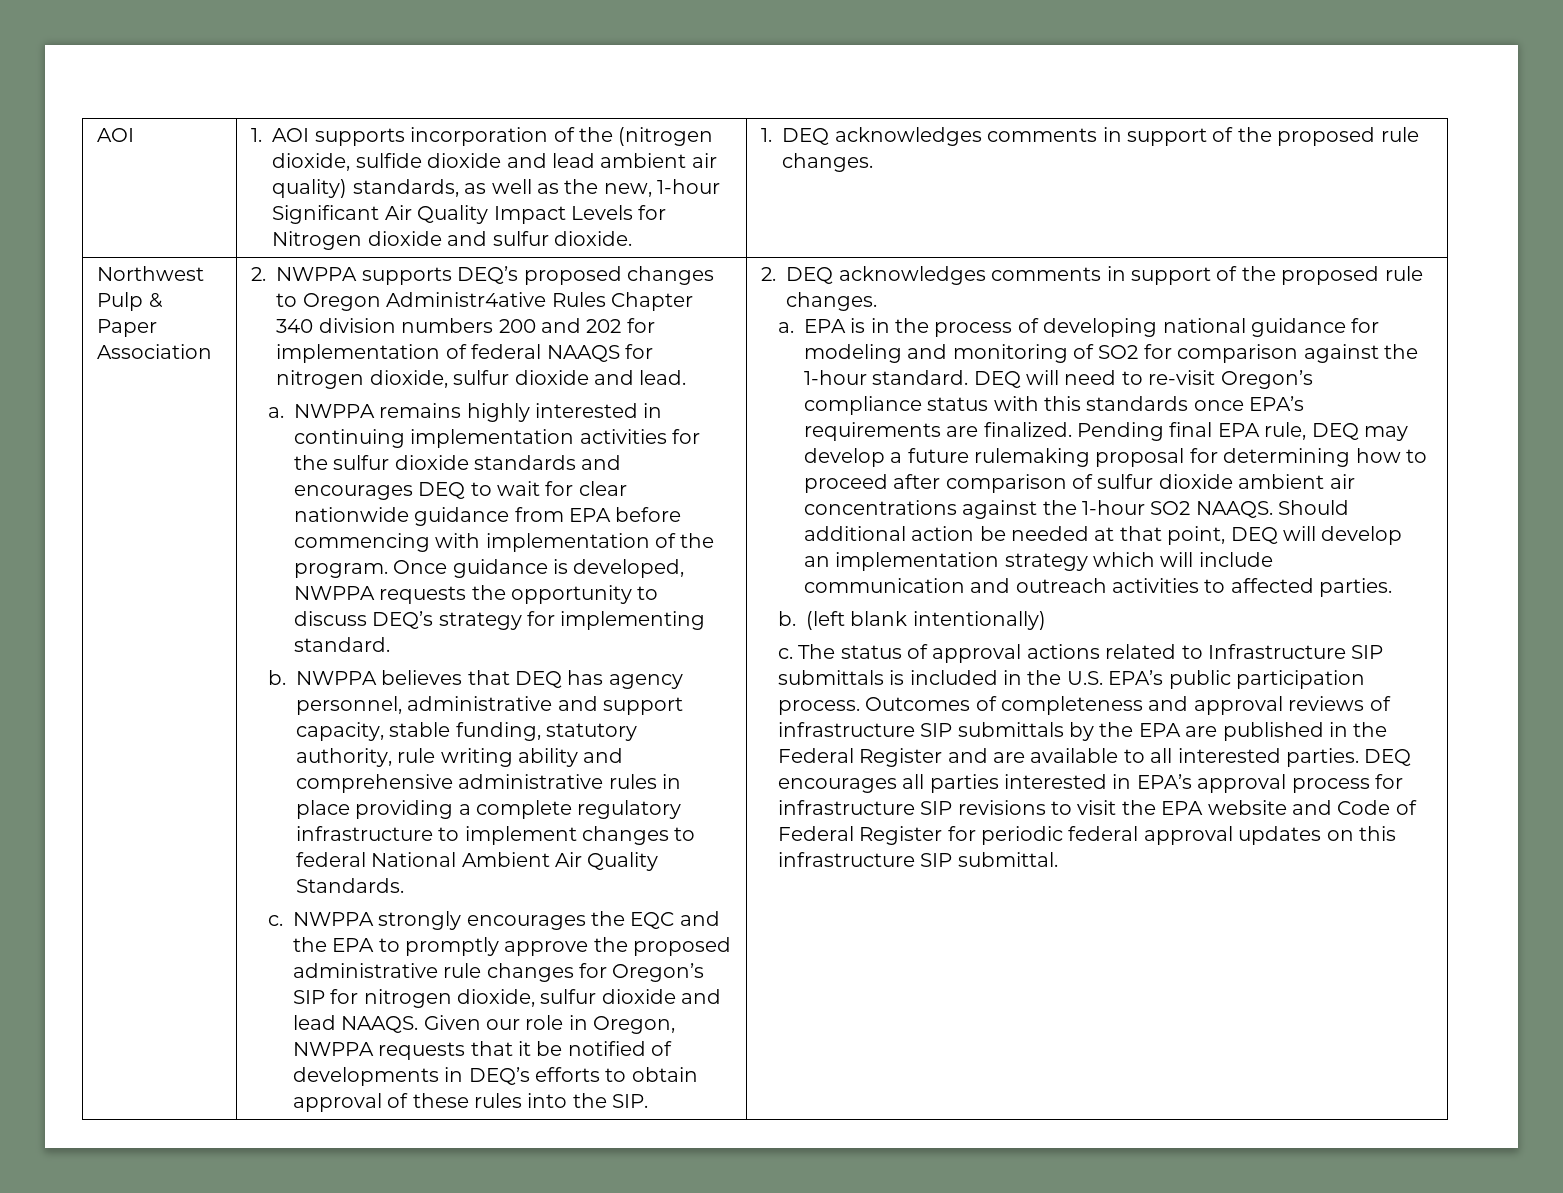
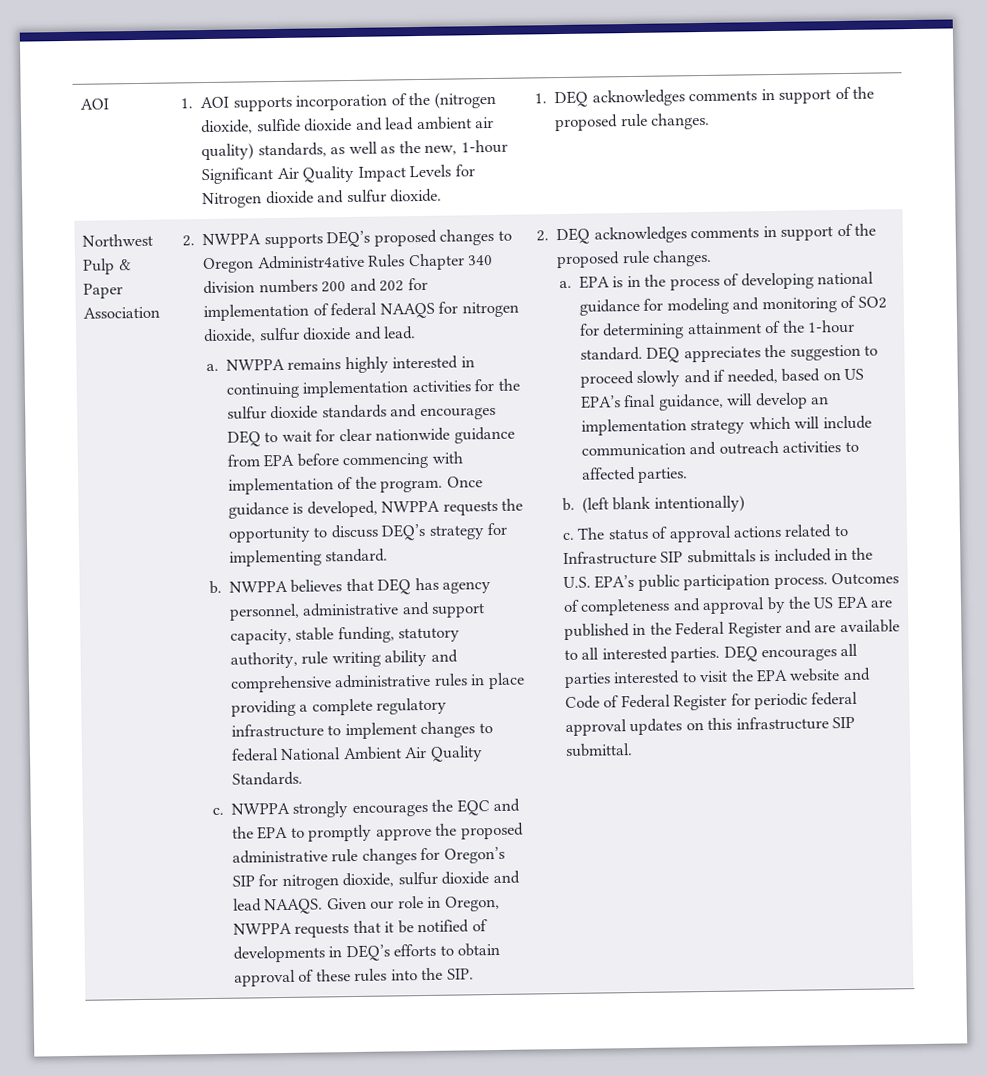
[1177,344,1379,363] comparison against -> [602,320,782,340] determining attainment of
[1026,370,1313,389] [803,396,1305,415] [803,422,1409,441] [803,448,1428,467] [803,474,1355,493] [803,500,1350,519] [803,526,1278,545] will need to re-visit Oregon’s compliance status with this standards once EPA’s requirements are finalized. Pending final EPA rule, DEQ may develop a future rulemaking proposal for determining how to proceed after comparison of sulfur dioxide ambient air concentrations against the 1-hour SO2 NAAQS. Should additional action be needed at that point, DEQ -> [683,344,879,363] [579,368,865,388] [579,393,724,411] appreciates the suggestion to proceed slowly and if needed, based on US EPA’s final guidance,
[1288,696,1391,711] [777,722,1064,737] reviews of infrastructure SIP submittals -> (766, 606) none
(1134, 729) none -> [813,597,835,609] US
[1112,774,1404,793] [777,800,1046,815] in EPA’s approval process for infrastructure SIP revisions -> (681, 677) none

